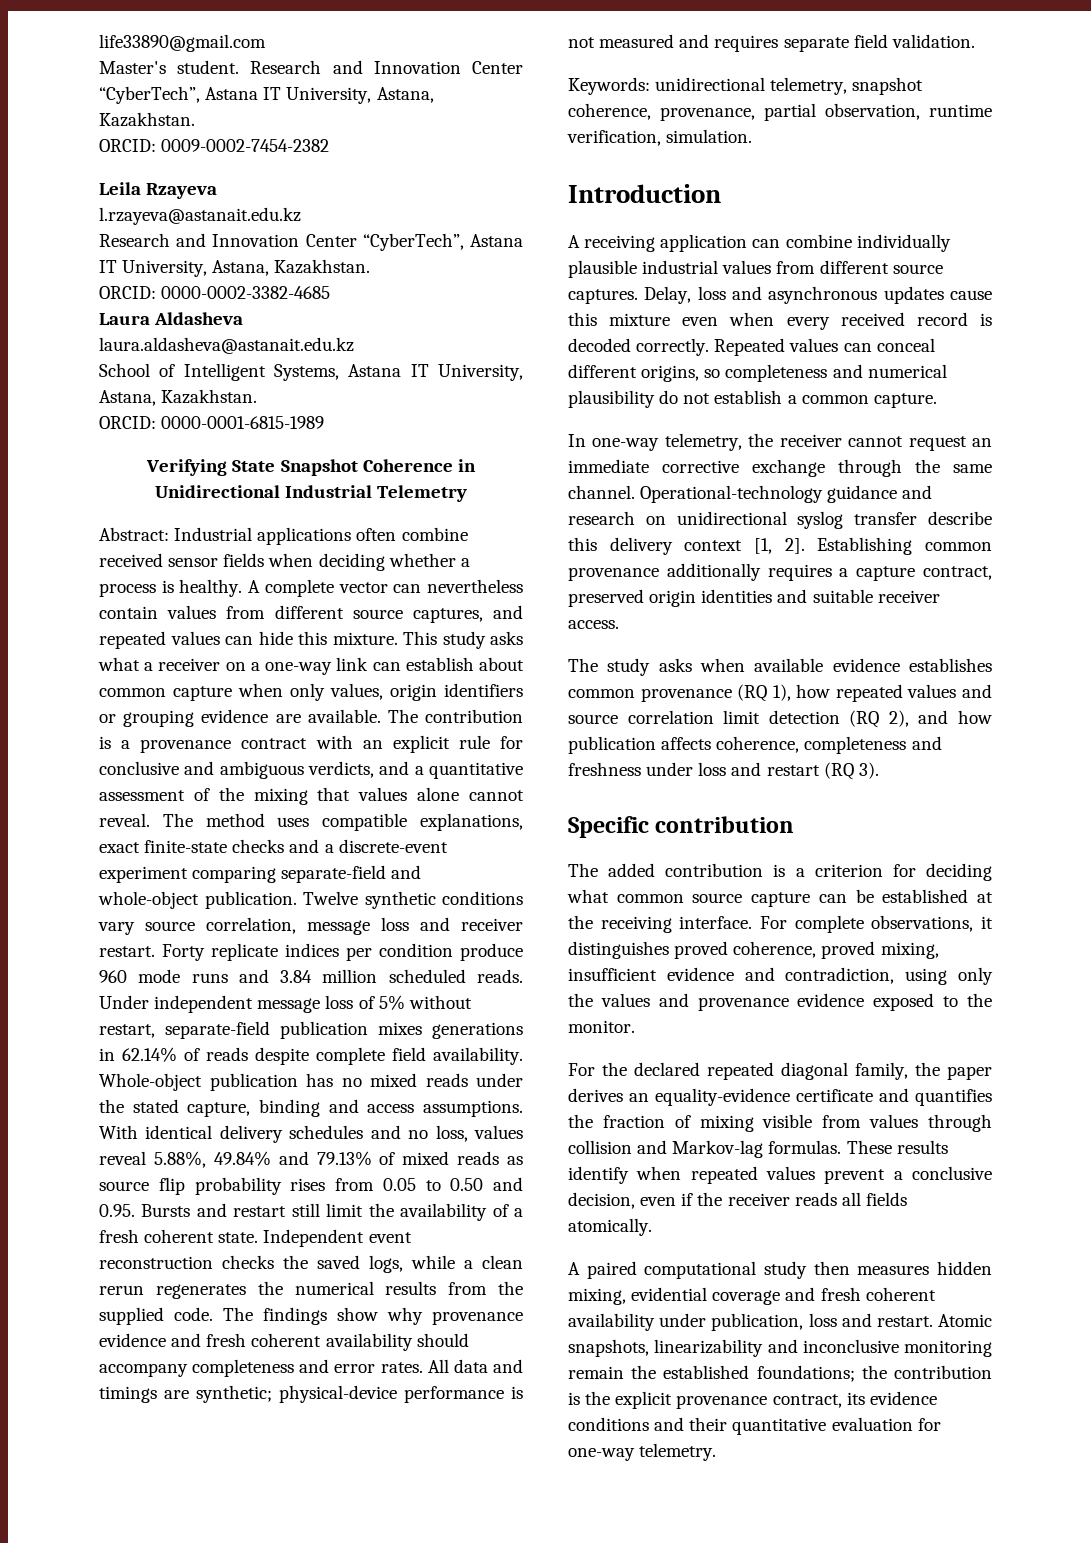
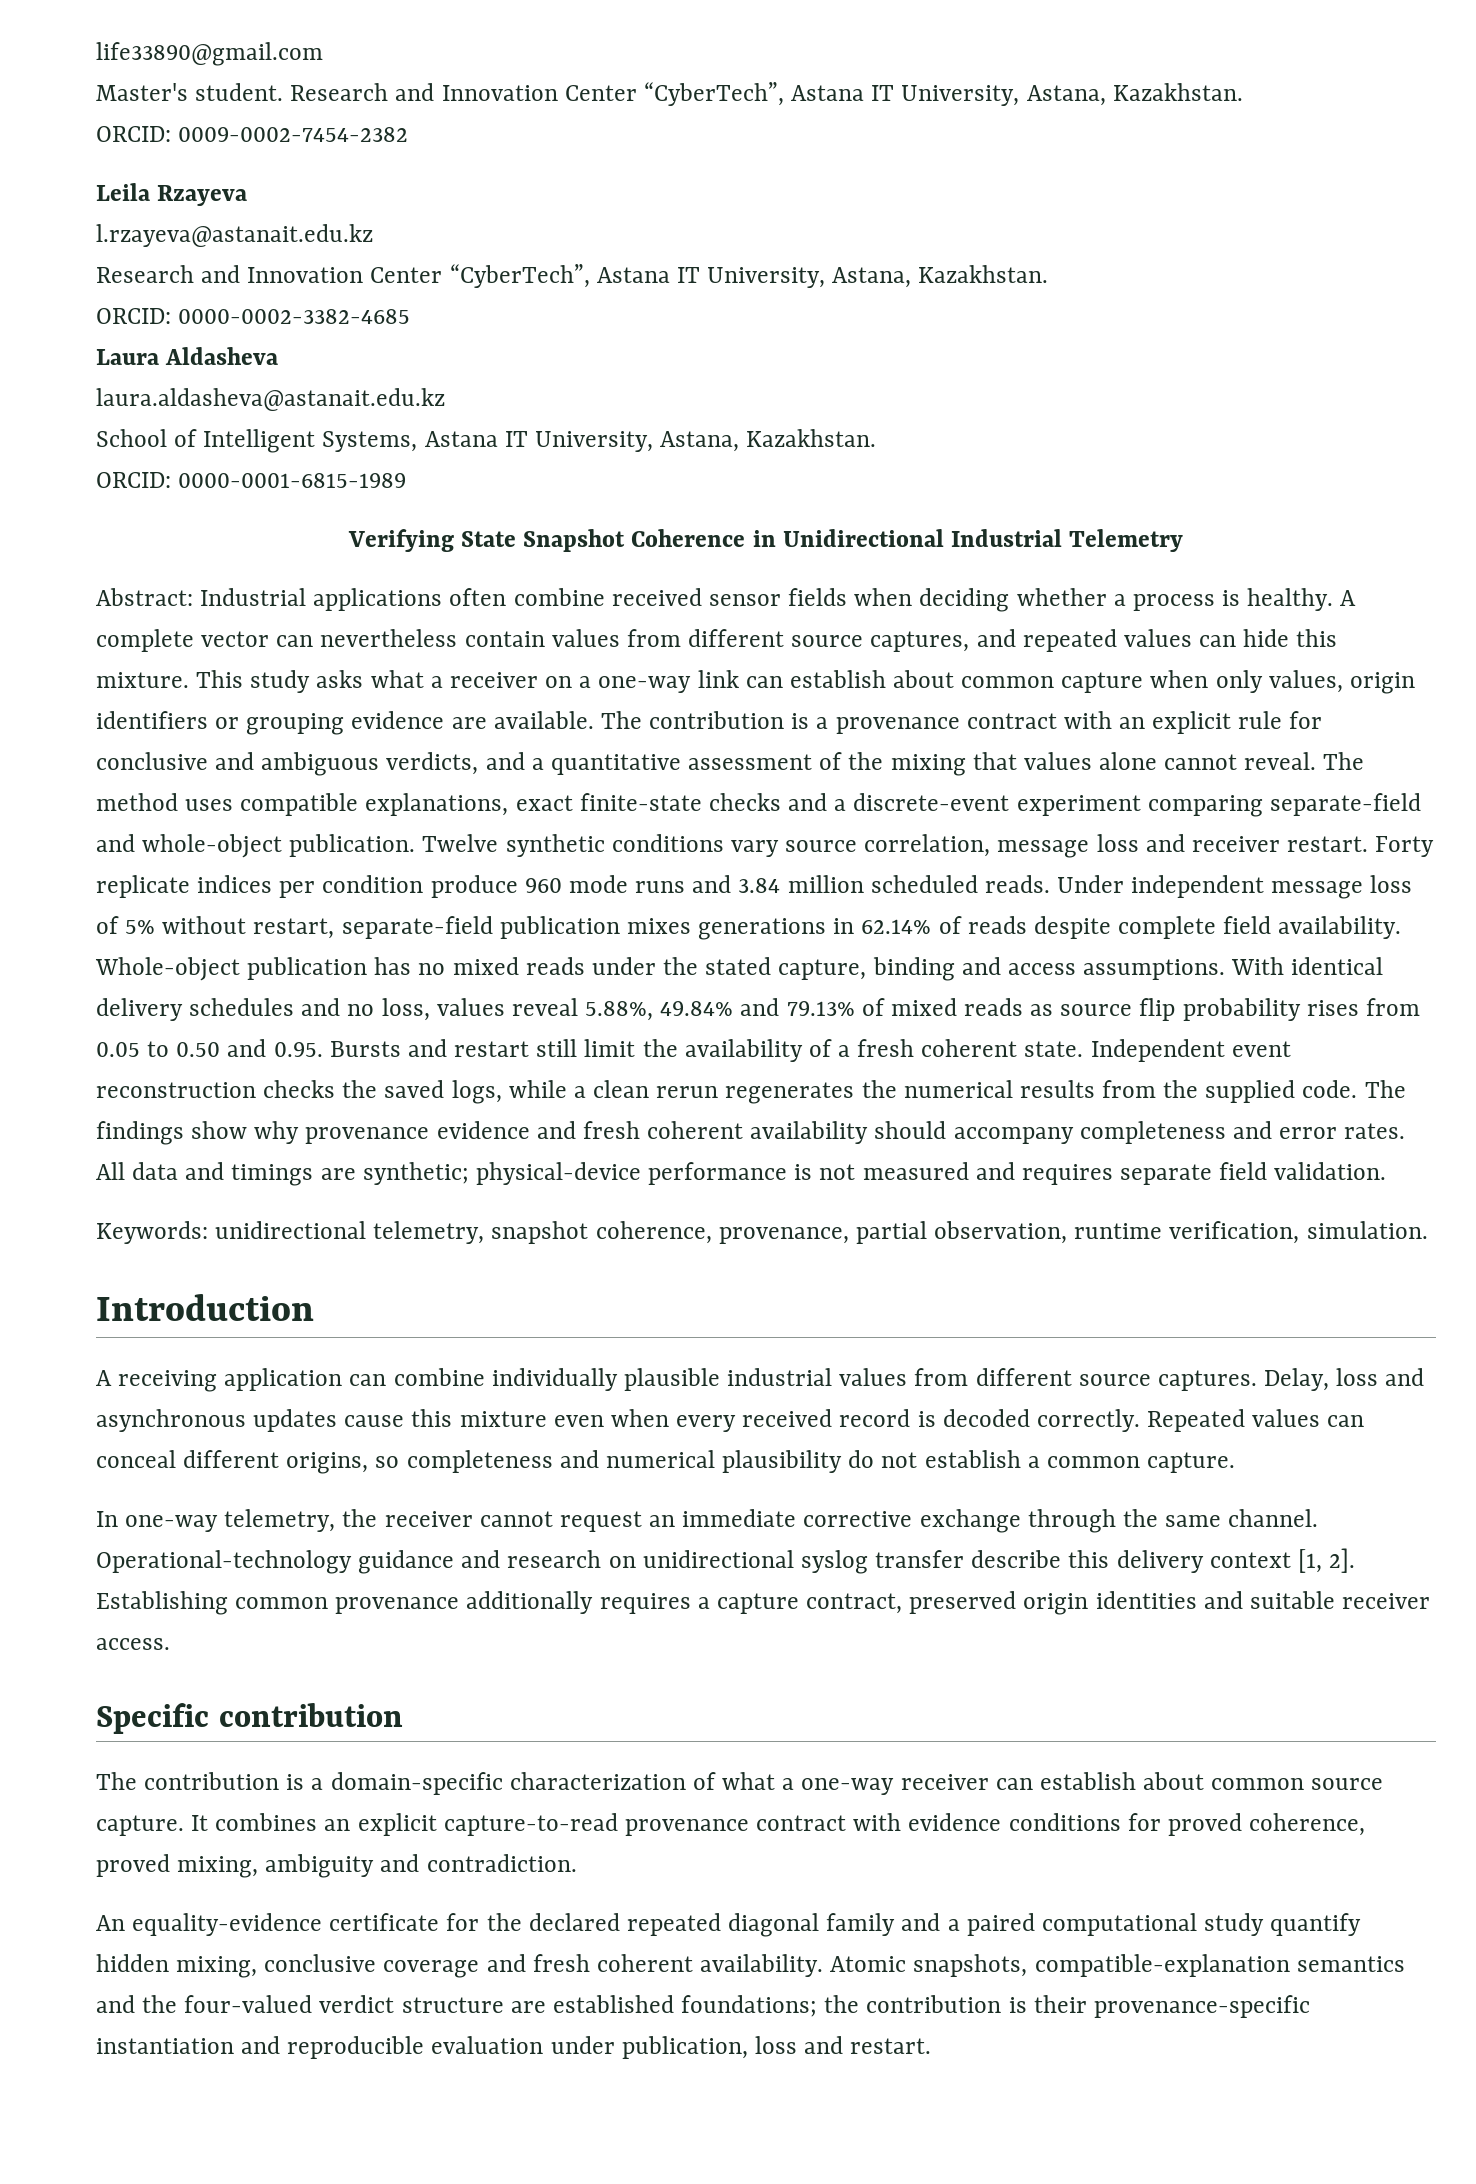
[568,658,992,676] [568,684,992,702] [568,710,992,728] [568,736,942,754] [568,762,879,780] // The study asks when available evidence establishes common provenance (RQ 1), how repeated values and source correlation limit detection (RQ 2), and how publication affects coherence, completeness and freshness under loss and restart (RQ 3). -> (170, 1644) none
[608,863,992,881] [567,889,993,907] [568,915,993,933] [568,941,939,959] [568,967,993,985] [568,993,993,1011] [568,1020,635,1033] [568,1062,992,1080] [568,1088,992,1106] [568,1114,992,1132] [568,1140,948,1158] [568,1166,992,1184] [568,1192,907,1209] [568,1218,652,1236] [568,1262,580,1275] added contribution is a criterion for deciding what common source capture can be established at the receiving interface. For complete observations, it distinguishes proved coherence, proved mixing, insufficient evidence and contradiction, using only the values and provenance evidence exposed to the monitor. // For the declared repeated diagonal family, the paper derives an equality-evidence certificate and quantifies the fraction of mixing visible from values through collision and Markov-lag formulas. These results identify when repeated values prevent a conclusive decision, even if the receiver reads all fields atomically. // A -> [144,1772,1384,1795] [96,1813,1366,1836] [96,1854,577,1878] [96,1913,960,1937] contribution is a domain-specific characterization of what a one-way receiver can establish about common source capture. It combines an explicit capture-to-read provenance contract with evidence conditions for proved coherence, proved mixing, ambiguity and contradiction. // An equality-evidence certificate for the declared repeated diagonal family and a
[813,1261,930,1275] then measures -> [1270,1913,1362,1936] quantify
[631,1287,708,1301] evidential -> [264,1954,377,1972] conclusive
[568,1313,655,1331] availability -> [700,1954,1405,1977] [96,1995,1310,2018] [96,2036,544,2059] availability. Atomic snapshots, compatible-explanation semantics and the four-valued verdict structure are established foundations; the contribution is their provenance-specific instantiation and reproducible evaluation
[938,1314,992,1327] [568,1339,992,1357] [568,1365,992,1382] [568,1391,937,1409] [568,1417,941,1435] [568,1443,717,1461] Atomic snapshots, linearizability and inconclusive monitoring remain the established foundations; the contribution is the explicit provenance contract, its evidence conditions and their quantitative evaluation for one-way telemetry. -> (932, 2046) none

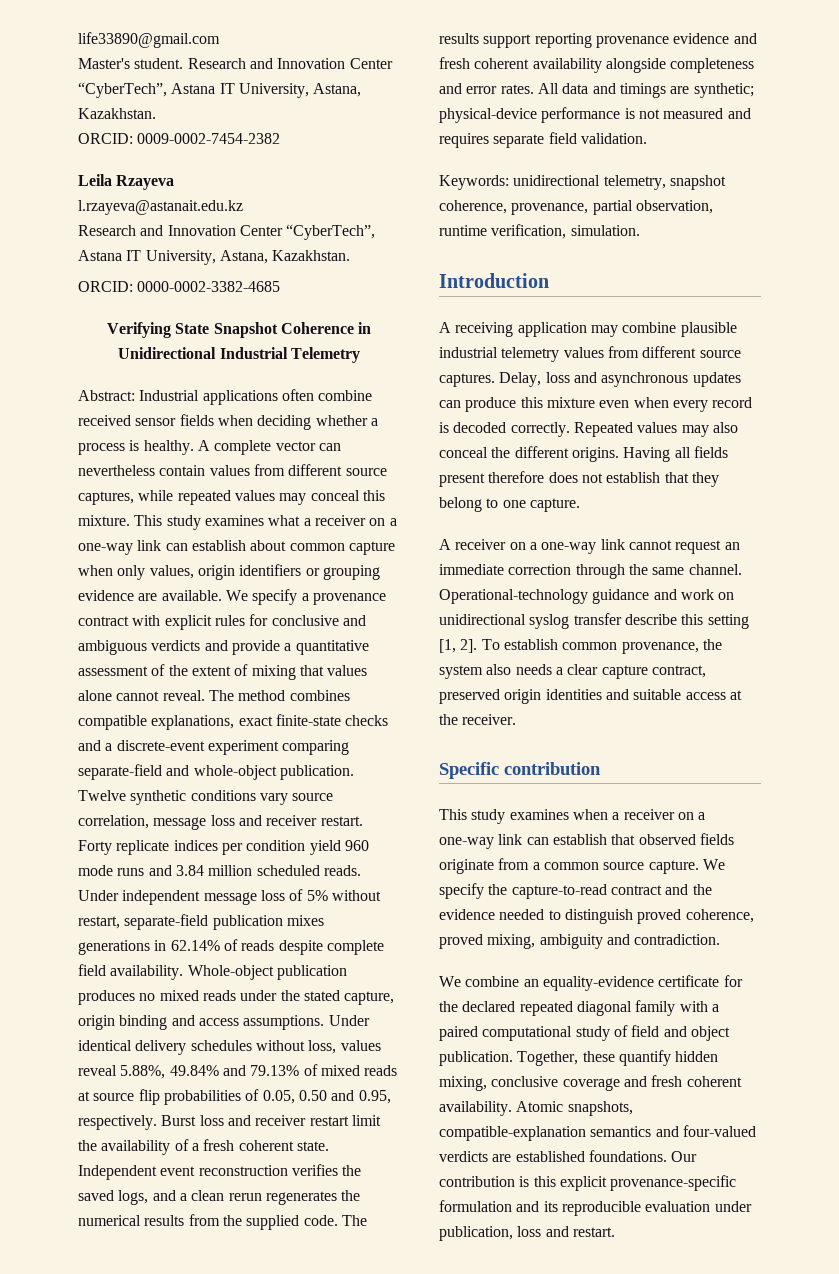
[96,347,279,365] [96,388,445,411] [96,429,877,453] [96,472,407,488] // Laura Aldasheva // laura.aldasheva@astanait.edu.kz // School of Intelligent Systems, Astana IT University, Astana, Kazakhstan. // ORCID: 0000-0001-6815-1989 -> (281, 286) none
[976,629,1016,647] and -> [138,490,174,501] while
[1199,629,1290,647] can hide -> [279,490,360,505] may conceal
[316,670,364,688] asks -> [204,515,264,526] examines
[600,711,810,729] The contribution is -> [225,589,298,605] We specify
[1119,711,1283,734] an explicit rule -> [164,615,245,630] explicit rules
[386,752,525,775] verdicts, and -> [151,640,280,655] verdicts and provide
(884, 761) none -> [191,664,249,676] extent of
[185,799,234,811] uses -> [289,690,350,701] combines
[430,875,518,898] produce -> [309,840,341,855] yield
[374,957,412,975] has -> [78,990,135,1005] produces
(867, 969) none -> [78,1015,115,1030] origin
[1231,957,1285,975] With -> [328,1015,370,1026] Under
[301,998,375,1016] and no -> [255,1040,305,1051] without
[1030,1004,1054,1016] as -> [78,1091,90,1101] at
[1182,998,1420,1021] [96,1039,578,1057] probability rises from 0.05 to 0.50 and 0.95. Bursts and restart still -> [163,1089,391,1105] [78,1115,349,1130] probabilities of 0.05, 0.50 and 0.95, respectively. Burst loss and receiver restart
[263,1080,336,1098] checks -> [291,1164,338,1176] verifies
[508,1080,567,1098] while -> [152,1190,176,1201] and
[96,1121,300,1145] findings show why -> [439,33,592,48] results support reporting
[874,1121,1074,1144] should accompany -> [605,58,666,73] alongside
[349,1368,618,1391] can combine individually -> [590,322,677,337] may combine
(833, 1377) none -> [501,347,560,362] telemetry
[344,1415,405,1427] cause -> [439,397,517,412] can produce
[742,1409,833,1427] received -> (708, 406) none
[1327,1415,1365,1427] [96,1450,1236,1474] [96,1509,473,1532] can conceal different origins, so completeness and numerical plausibility do not establish a common capture. // In one-way telemetry, the receiver -> [681,422,738,437] [439,446,728,462] [439,471,719,487] [439,497,580,512] [439,539,625,554] may also conceal the different origins. Having all fields present therefore does not establish that they belong to one capture. // A receiver on a one-way link
[803,1509,1021,1533] corrective exchange -> [508,564,572,575] correction
[507,1550,602,1568] research -> [680,589,714,600] work
[1116,1548,1356,1573] [96,1591,710,1615] delivery context [1, 2]. Establishing common provenance additionally requires a -> [707,614,749,629] [439,639,722,654] [439,664,599,679] setting [1, 2]. To establish common provenance, the system also needs a clear
[1342,1593,1431,1609] [96,1638,170,1650] [96,1703,403,1734] [96,1772,1384,1795] [96,1813,1161,1836] receiver access. // Specific contribution // The contribution is a domain-specific characterization of what a one-way receiver can establish about common source capture. It combines an explicit capture-to-read provenance contract with evidence conditions for -> [685,690,742,700] [439,714,517,725] [439,762,601,779] [439,809,706,824] [439,833,734,849] [439,858,725,874] [439,883,712,899] [439,909,633,924] access at the receiver. // Specific contribution // This study examines when a receiver on a one-way link can establish that observed fields originate from a common source capture. We specify the capture-to-read contract and the evidence needed to distinguish
[96,1915,125,1931] An -> [439,976,539,987] We combine an
[901,1913,941,1931] and -> [679,1001,708,1012] with
(1265, 1924) none -> [613,1025,730,1041] [439,1051,615,1066] of field and object publication. Together, these
[142,1995,1310,2018] [96,2036,281,2054] the four-valued verdict structure are established foundations; the contribution is their provenance-specific instantiation and -> [682,1125,756,1137] [439,1150,698,1162] [439,1175,737,1191] [439,1200,558,1212] four-valued verdicts are established foundations. Our contribution is this explicit provenance-specific formulation and its

